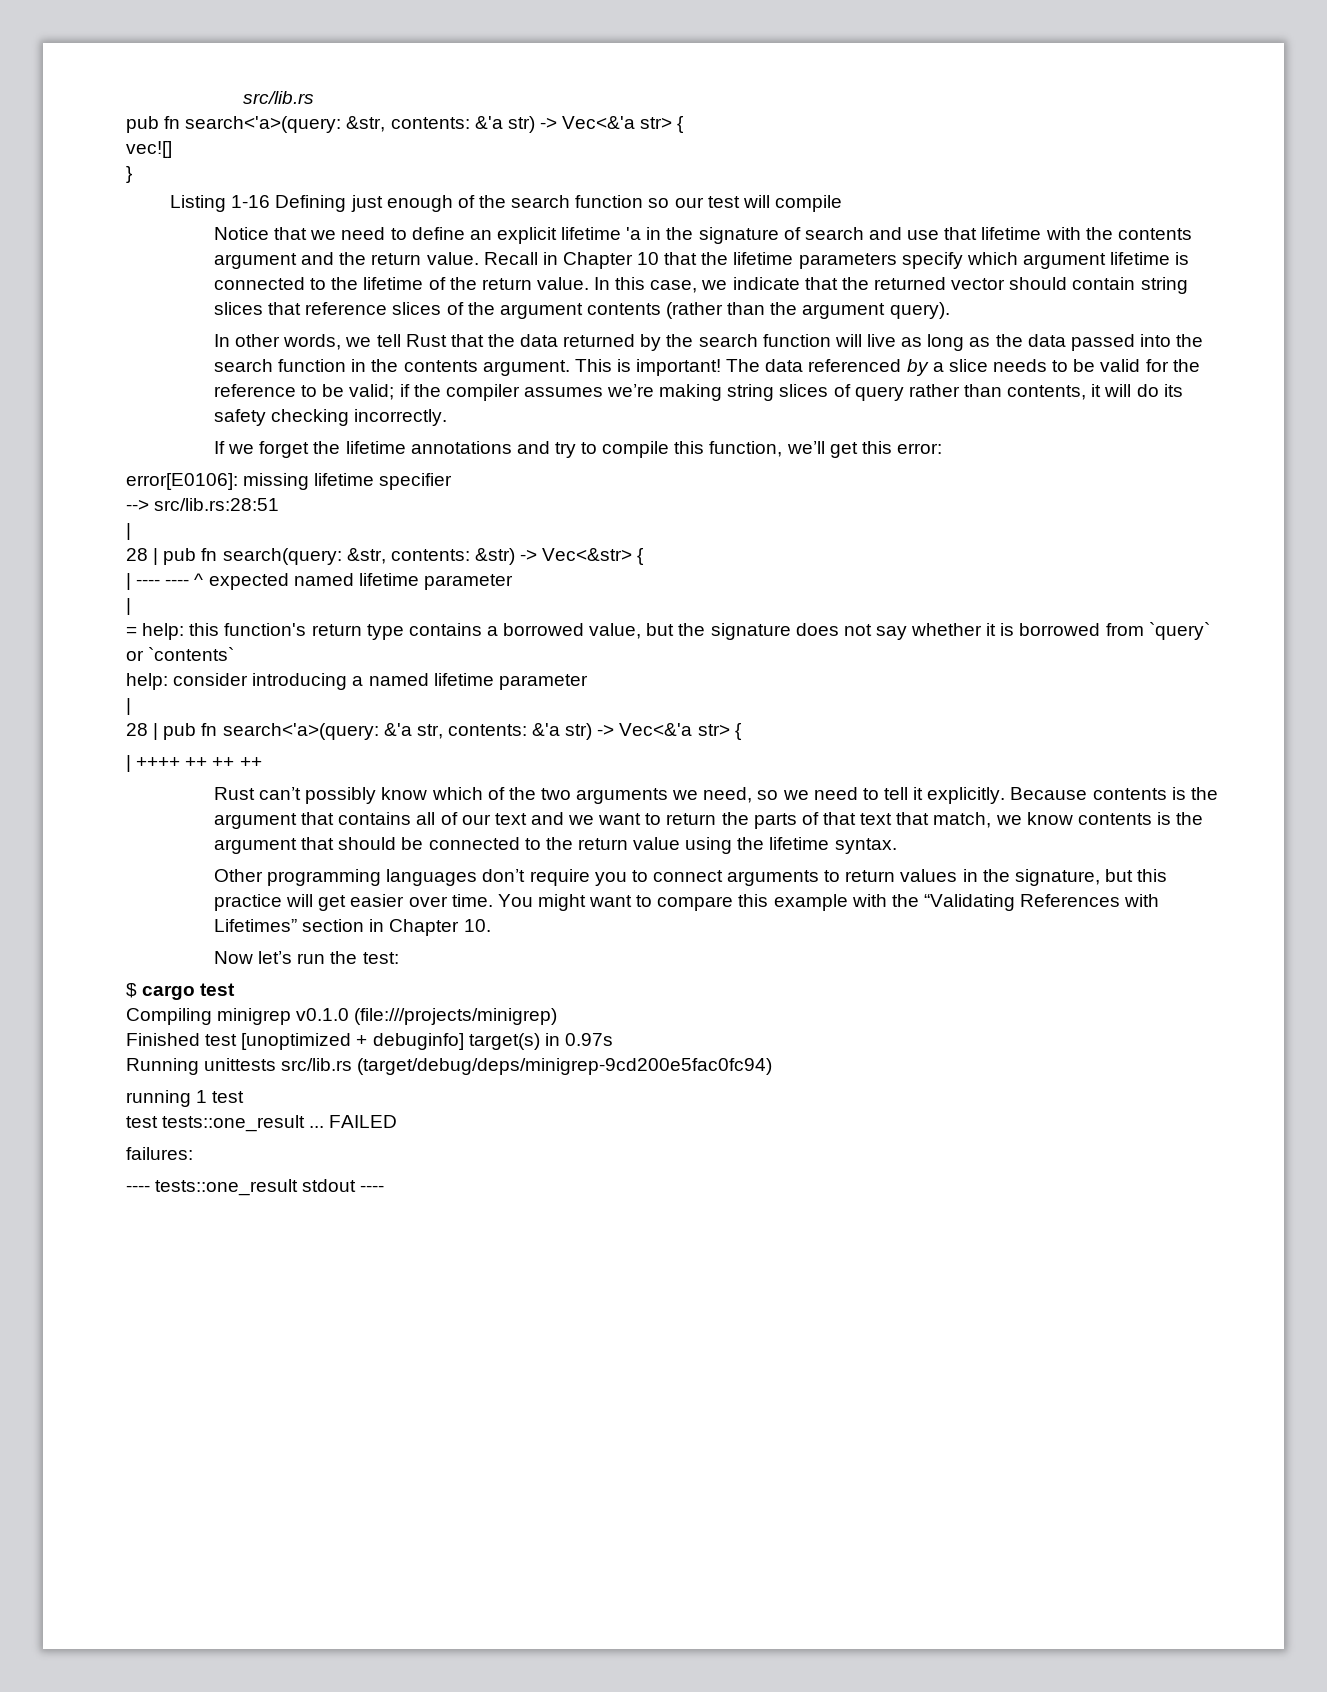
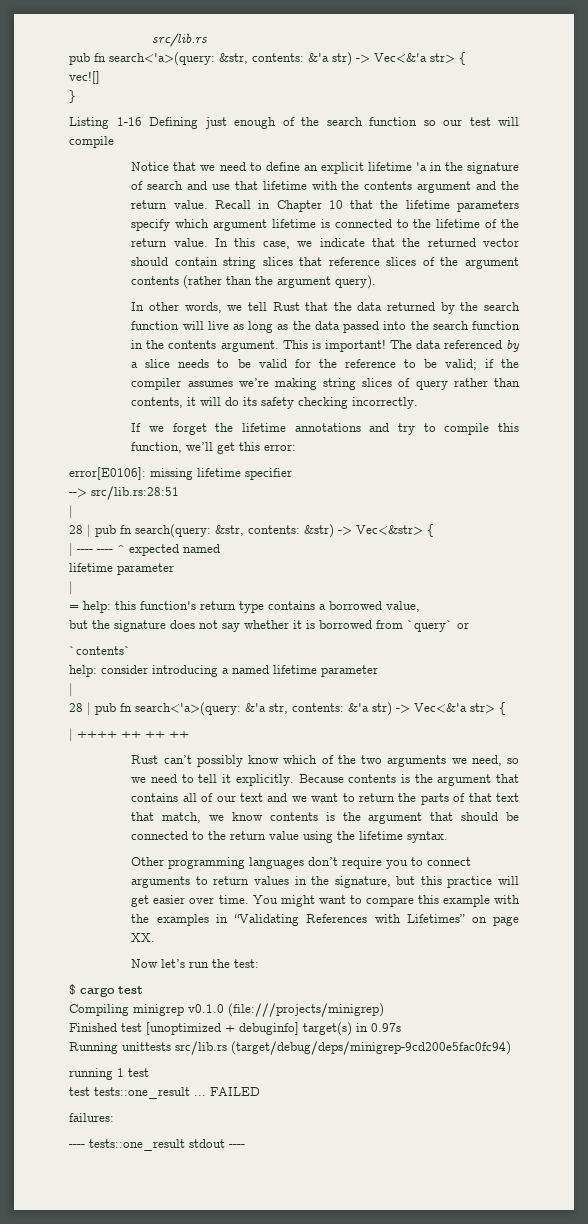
(354, 579) none -> (220, 548) //
(642, 631) none -> (420, 606) //
(144, 655) none -> (469, 625) //
(919, 900) none -> [156,914,229,926] examples in
[302,919,491,936] section in Chapter 10. -> [471,916,519,926] [131,933,156,942] on page XX.

